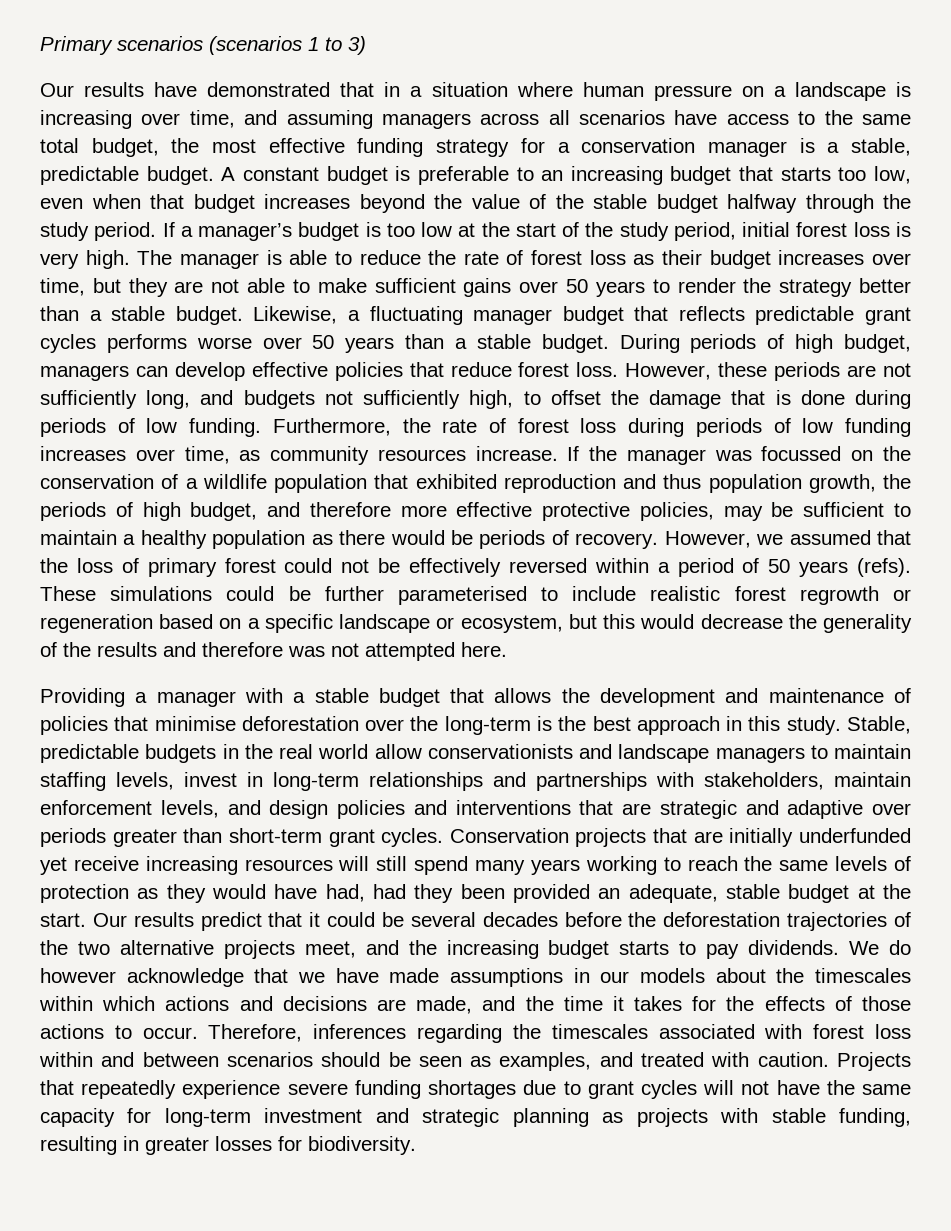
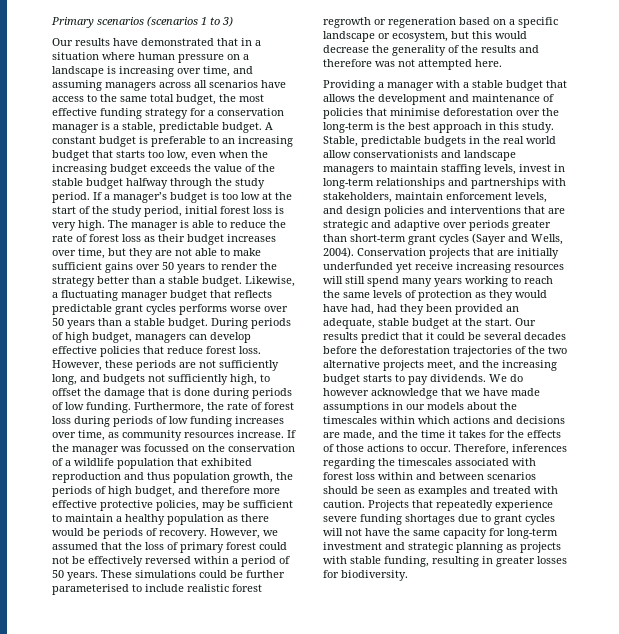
[150,194,425,213] that budget increases beyond -> [251,150,268,158] [52,164,191,175] the increasing budget exceeds
[799,558,911,577] years (refs). -> [67,572,98,581] years.
[381,828,444,847] cycles. -> [439,233,563,245] [323,247,354,258] cycles (Sayer and Wells, 2004).
[499,1052,592,1071] examples, -> [418,486,467,497] examples

